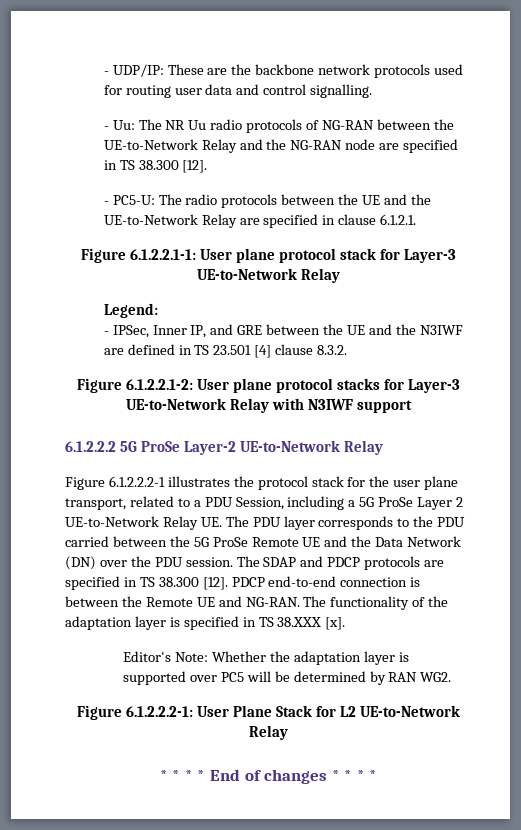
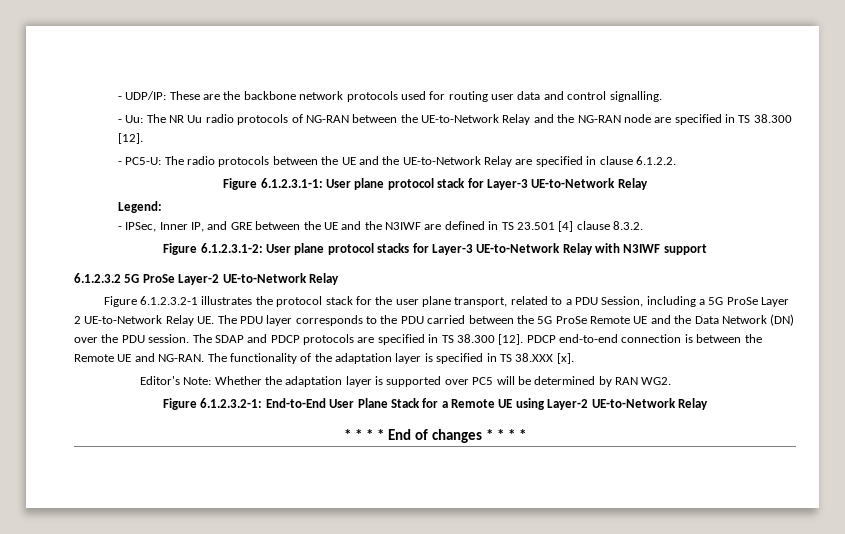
[380,214,417,225] [81,248,197,263] 6.1.2.1. // Figure 6.1.2.2.1-1: -> [635,156,676,165] [223,178,323,190] 6.1.2.2. // Figure 6.1.2.3.1-1:
[126,379,194,390] 6.1.2.2.1-2: -> [200,243,263,253] 6.1.2.3.1-2:
[65,441,116,452] 6.1.2.2.2 -> [74,273,121,283] 6.1.2.3.2
[108,476,165,487] 6.1.2.2.2-1 -> [140,296,199,305] 6.1.2.3.2-1
[126,706,194,717] 6.1.2.2.2-1: -> [200,398,326,408] 6.1.2.3.2-1: End-to-End
[339,706,356,717] L2 -> [441,398,589,410] a Remote UE using Layer-2

